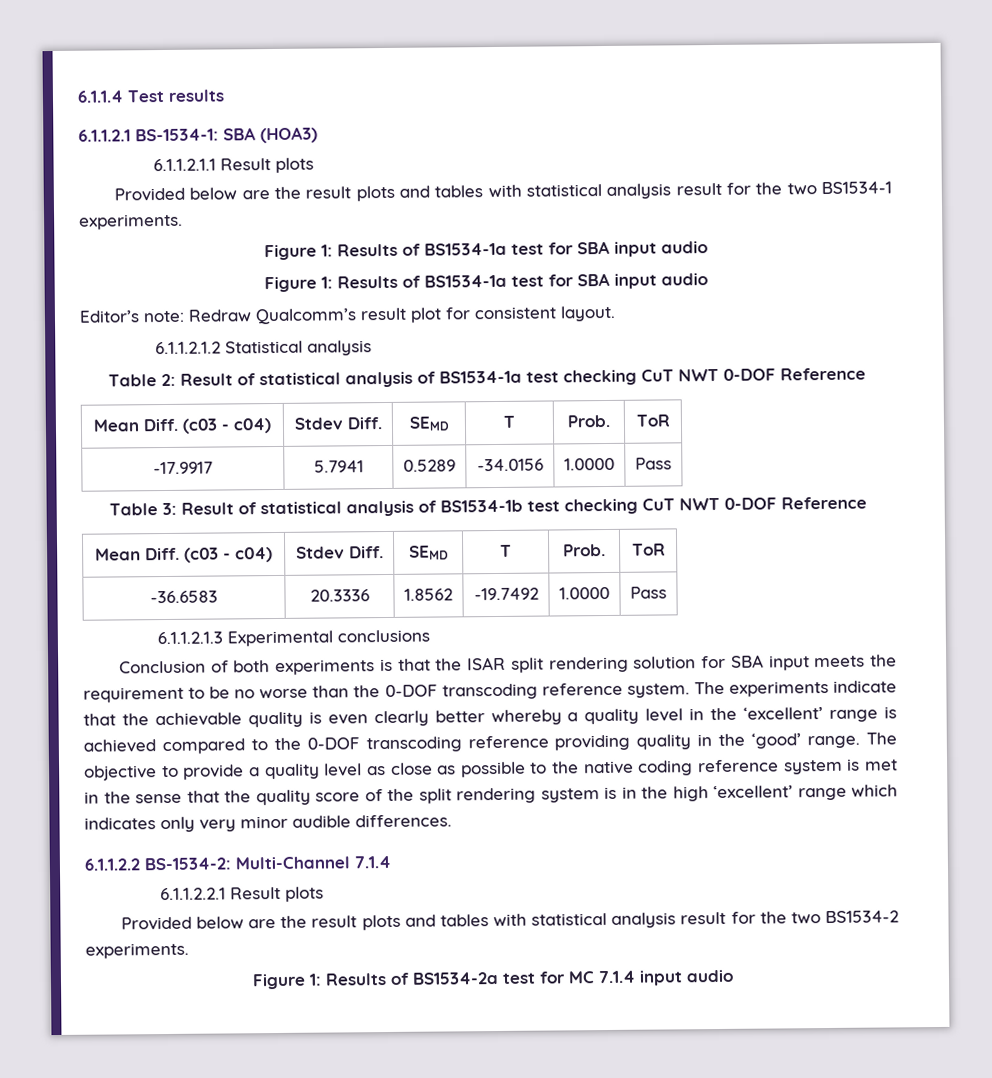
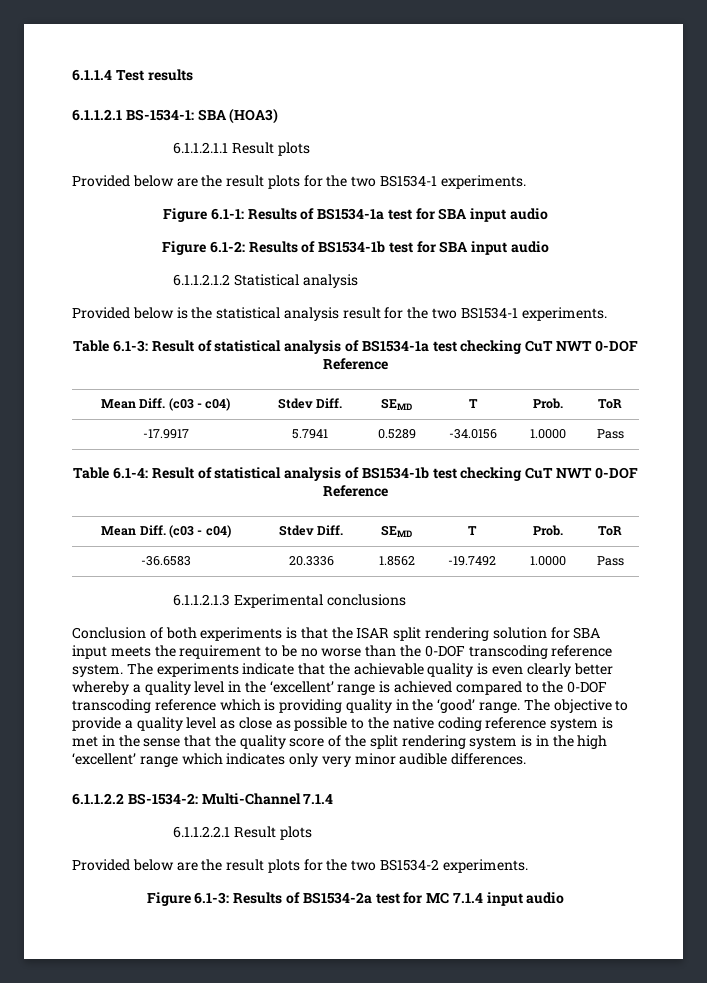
[398,182,722,199] and tables with statistical analysis result -> (300, 182) none
[321,244,333,257] 1: -> [210,208,244,220] 6.1-1:
[321,272,708,289] [79,305,616,325] [155,340,373,356] [108,373,176,387] 1: Results of BS1534-1a test for SBA input audio // Editor’s note: Redraw Qualcomm’s result plot for consistent layout. // 6.1.1.2.1.2 Statistical analysis // Table 2: -> [209,241,550,255] [173,274,359,288] [72,307,607,321] [73,340,149,352] 6.1-2: Results of BS1534-1b test for SBA input audio // 6.1.1.2.1.2 Statistical analysis // Provided below is the statistical analysis result for the two BS1534-1 experiments. // Table 6.1-3:
[162,502,177,516] 3: -> [113,467,149,479] 6.1-4:
(549, 742) none -> [219,699,276,711] which is
[404,911,727,928] and tables with statistical analysis result -> (300, 866) none
[308,973,322,986] 1: -> [194,892,230,904] 6.1-3:

